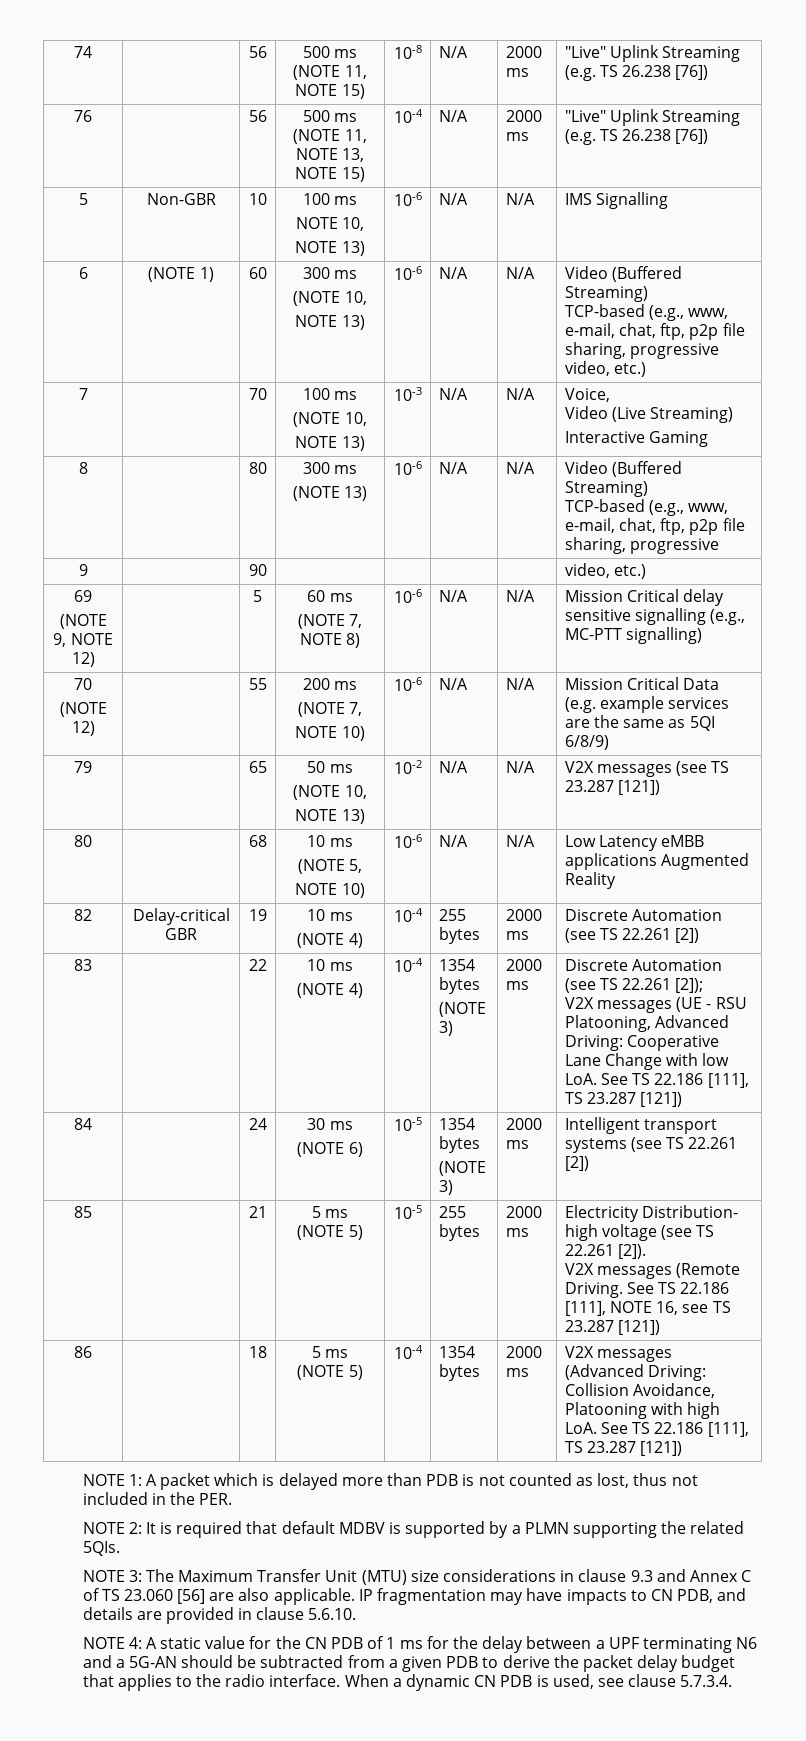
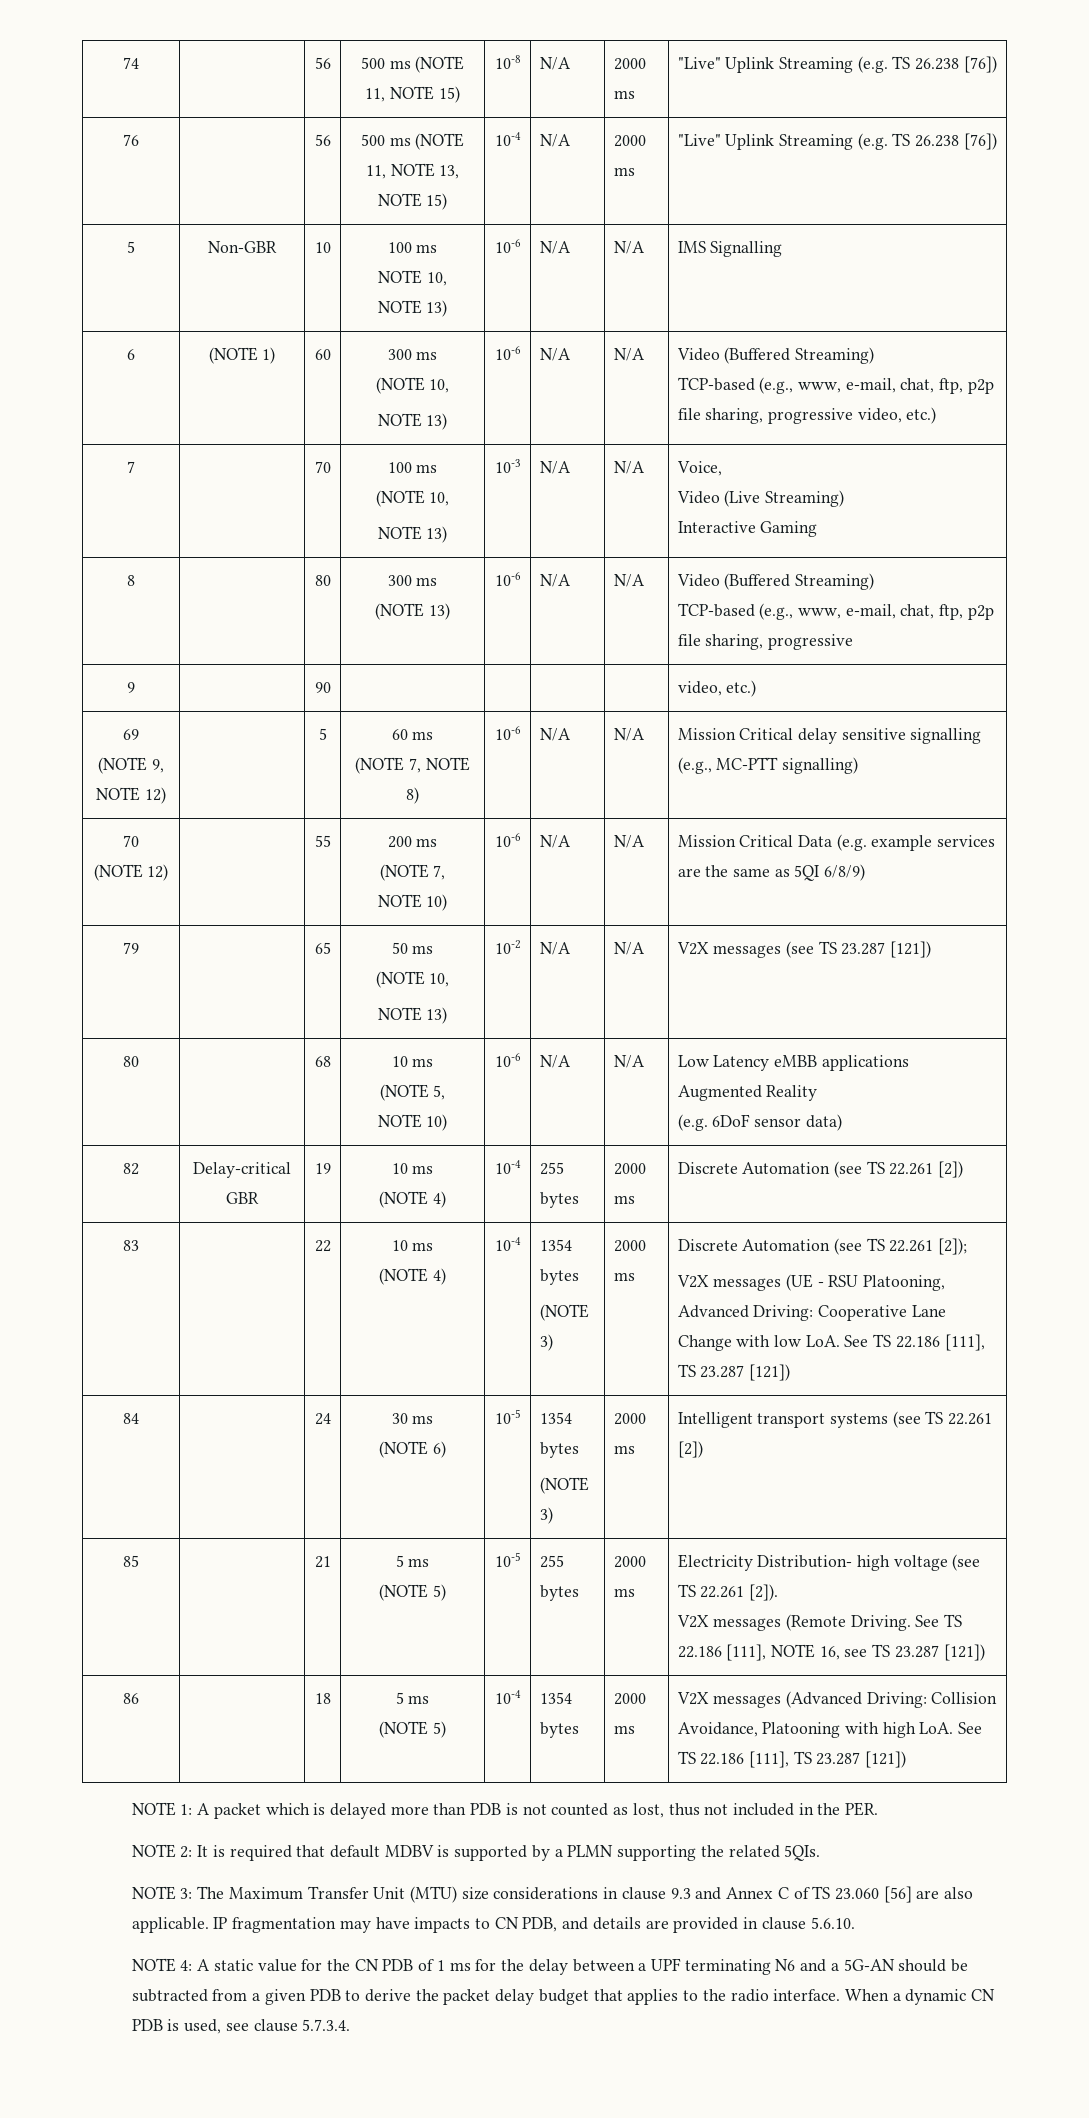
(616, 880) none -> [677,1114,842,1131] // (e.g. 6DoF sensor data)

